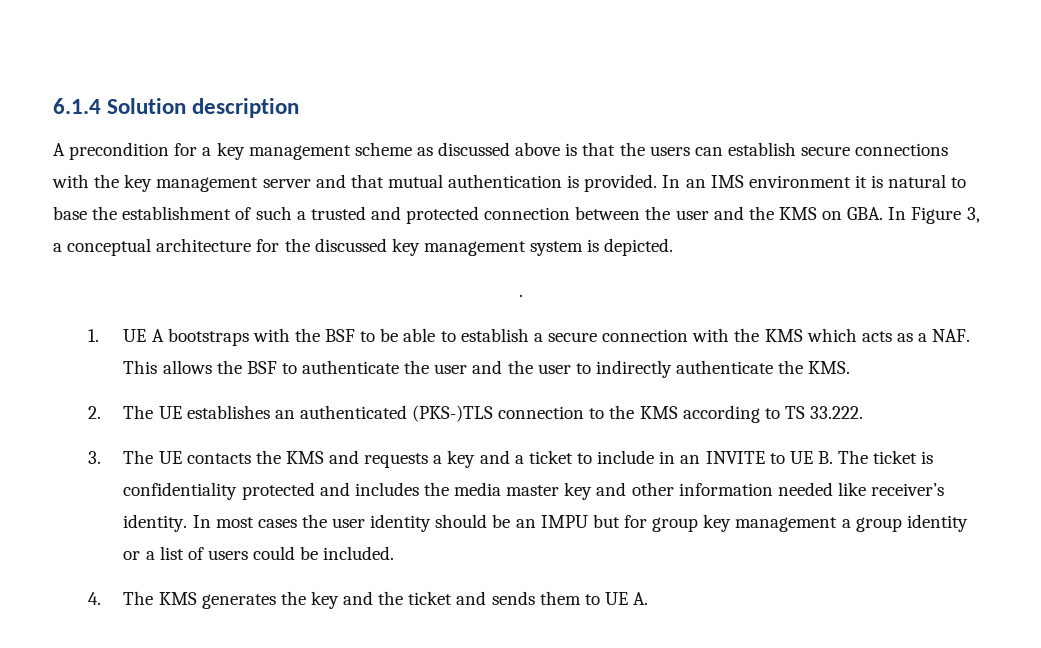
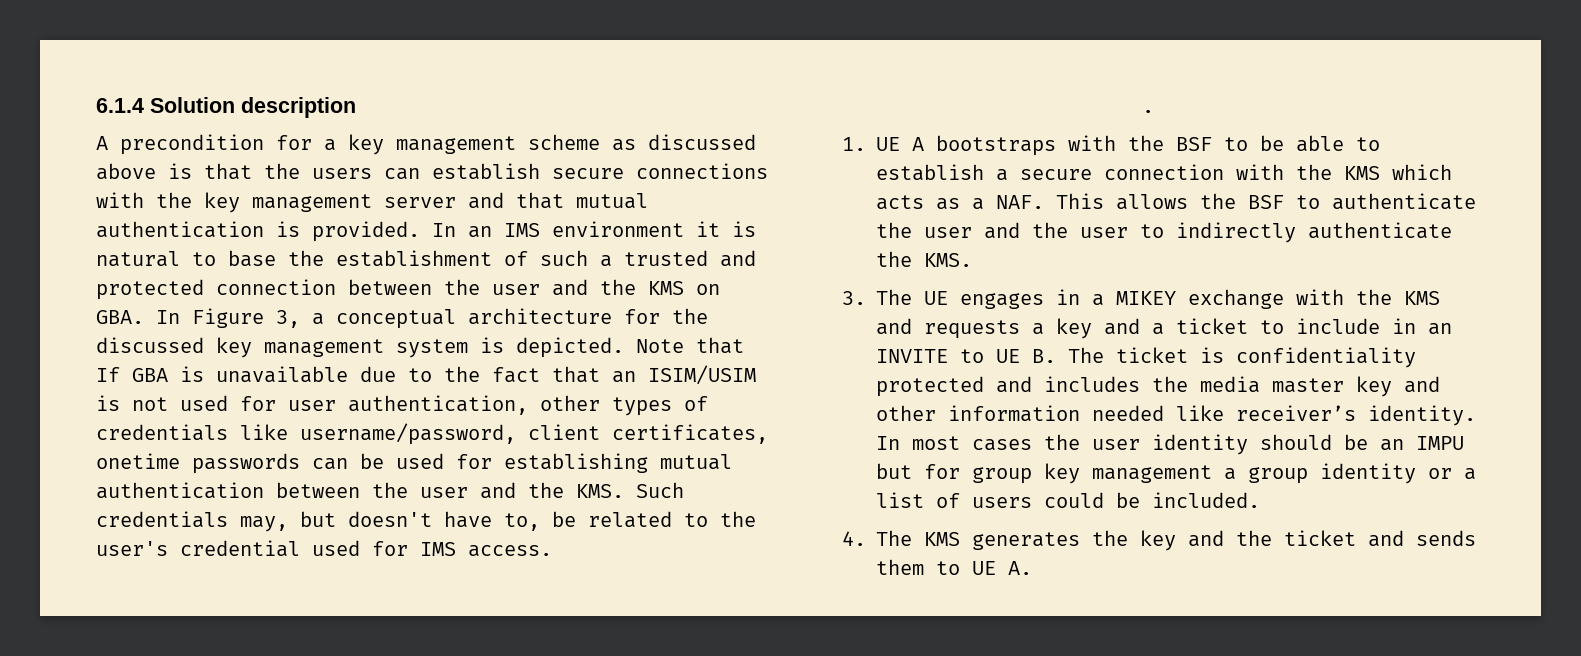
(674, 247) none -> [636,337,744,354] [96,365,756,385] [96,395,708,416] [96,423,768,445] [96,453,732,474] [96,482,684,499] [96,511,756,532] [96,540,552,557] Note that If GBA is unavailable due to the fact that an ISIM/USIM is not used for user authentication, other types of credentials like username/password, client certificates, onetime passwords can be used for establishing mutual authentication between the user and the KMS. Such credentials may, but doesn't have to, be related to the user's credential used for IMS access.
[88,405,864,423] [88,450,251,464] 2. The UE establishes an authenticated (PKS-)TLS connection to the KMS according to TS 33.222. // 3. The UE contacts -> [841,289,1344,309] 3. The UE engages in a MIKEY exchange with

